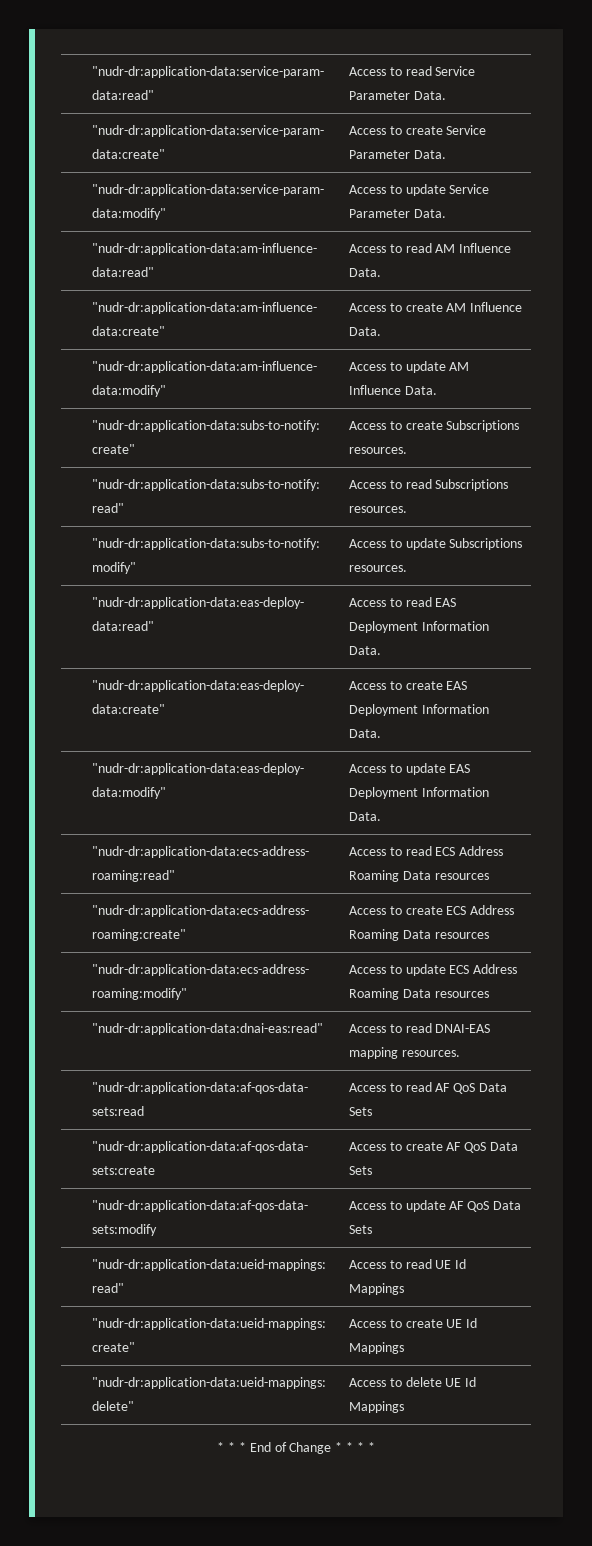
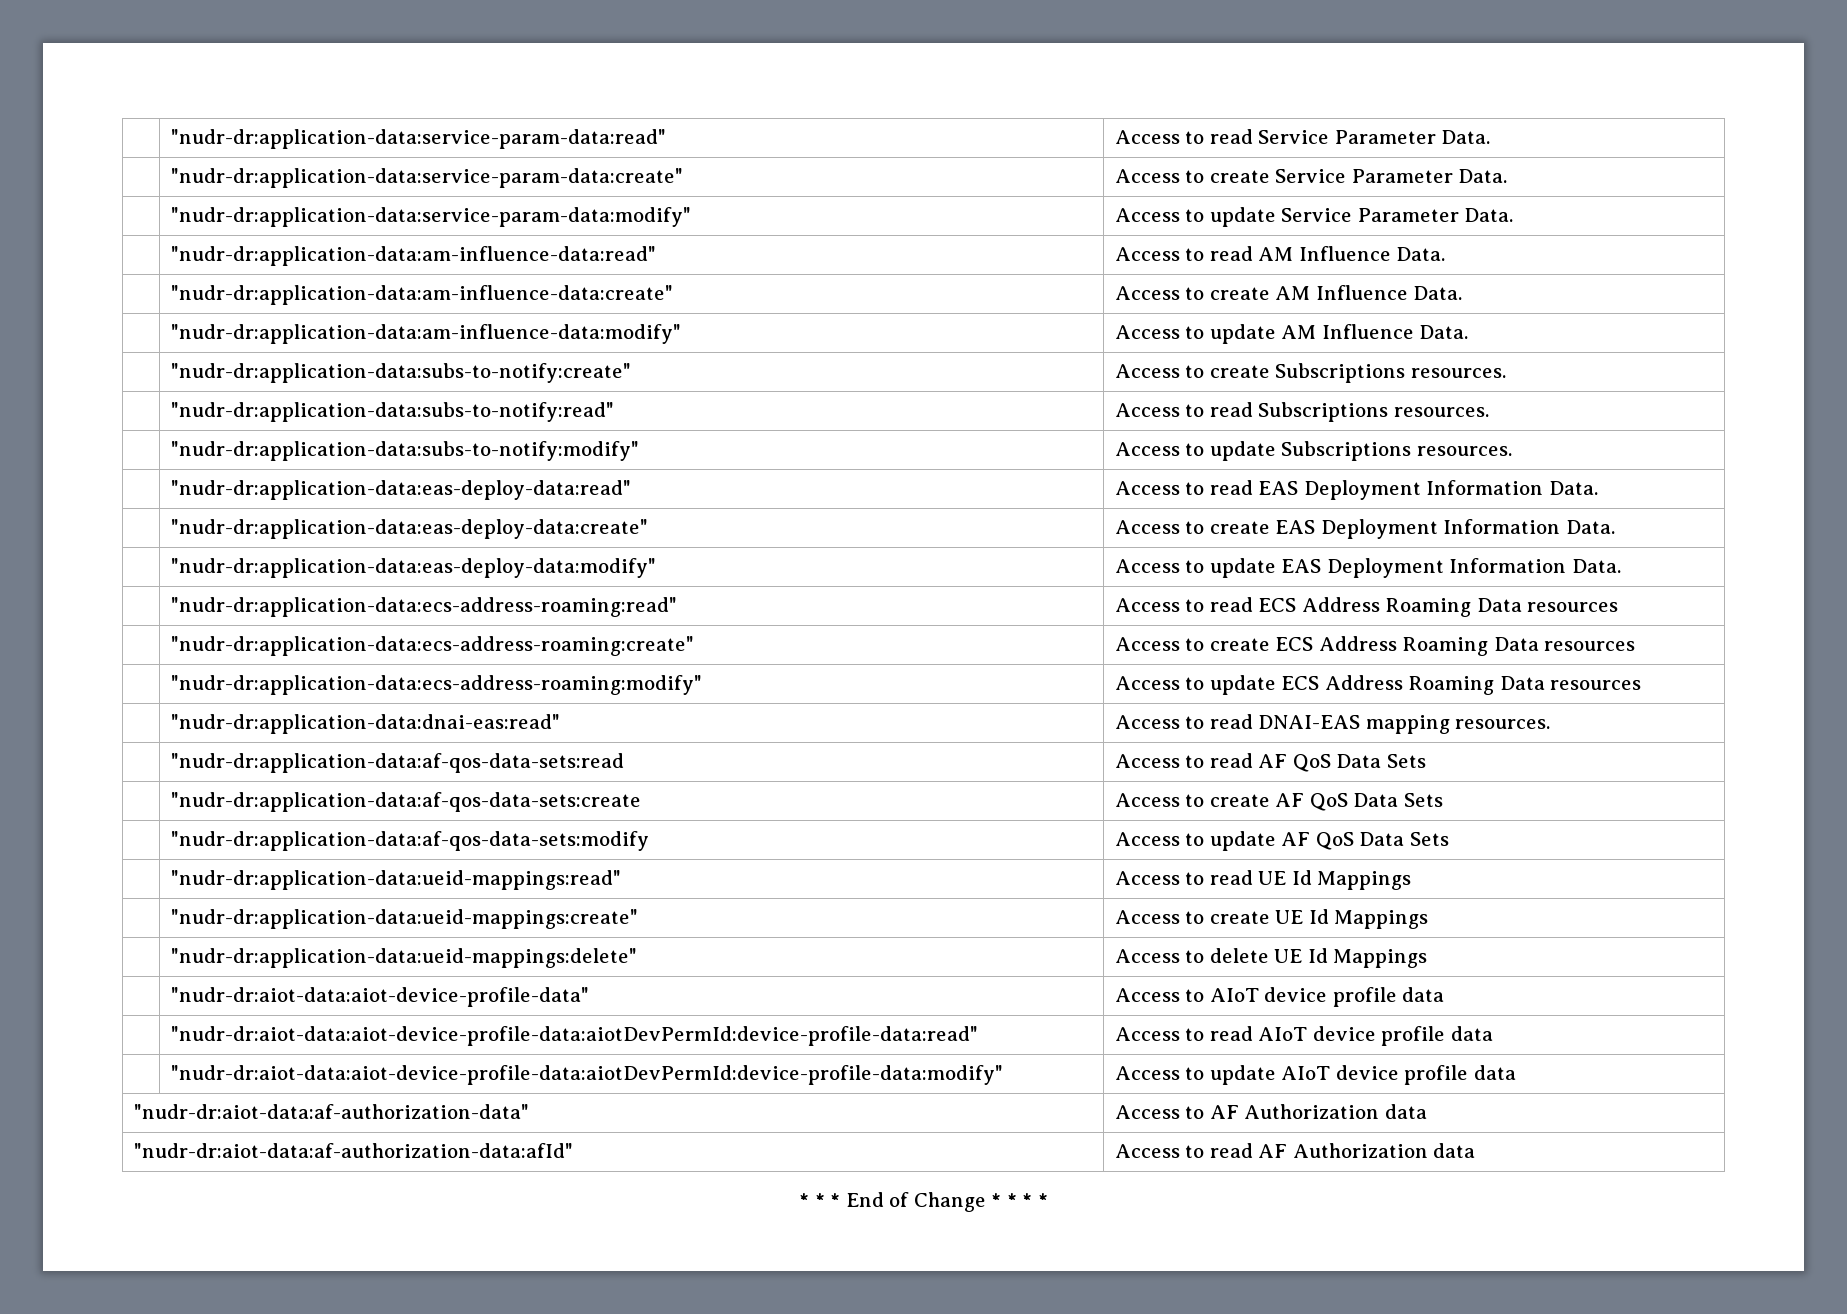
(405, 1407) none -> [170,987,589,1007] [1114,987,1445,1007] [170,1026,978,1046] [1114,1026,1493,1046] [170,1065,1003,1085] [1114,1065,1516,1085] [133,1104,529,1119] [1114,1104,1427,1119] [133,1143,573,1158] [1114,1143,1476,1158] // | "nudr-dr:aiot-data:aiot-device-profile-data" | Access to AIoT device profile data // | "nudr-dr:aiot-data:aiot-device-profile-data:aiotDevPermId:device-profile-data:read" | Access to read AIoT device profile data // | "nudr-dr:aiot-data:aiot-device-profile-data:aiotDevPermId:device-profile-data:modify" | Access to update AIoT device profile data // "nudr-dr:aiot-data:af-authorization-data" | Access to AF Authorization data // "nudr-dr:aiot-data:af-authorization-data:afId" | Access to read AF Authorization data

